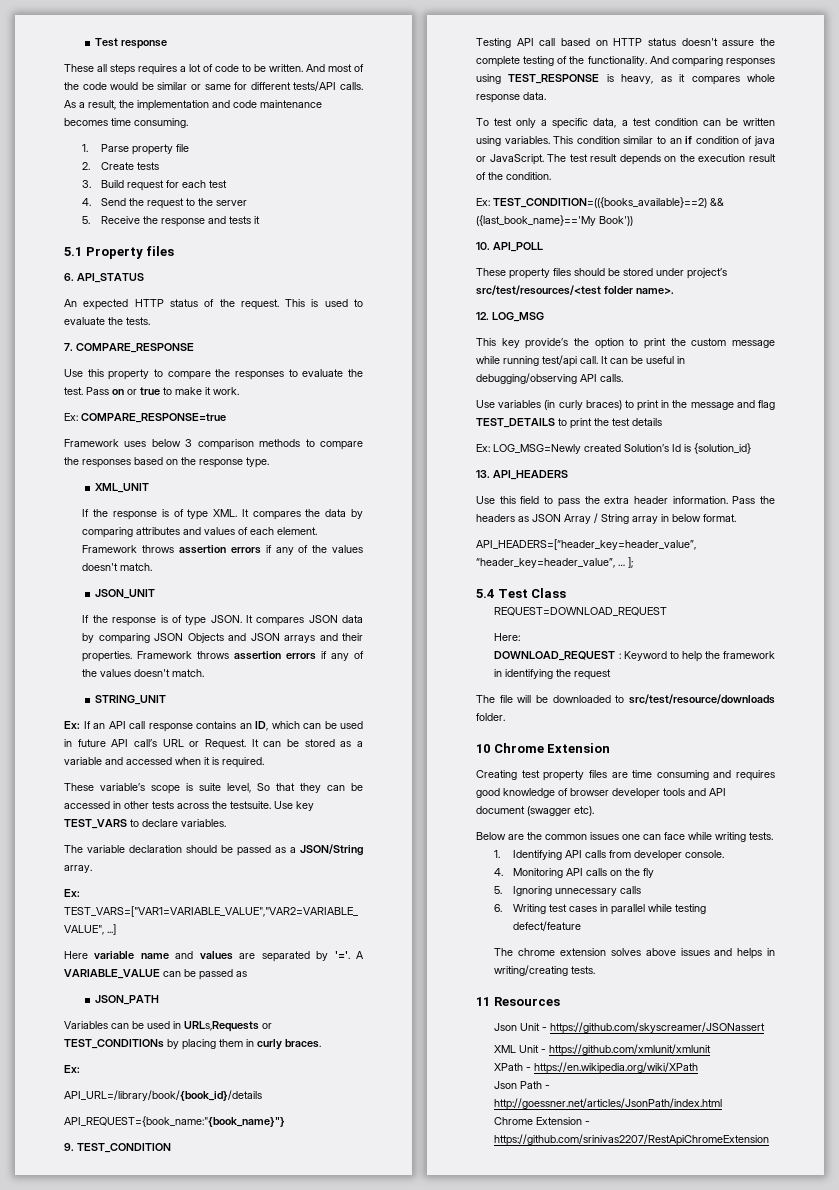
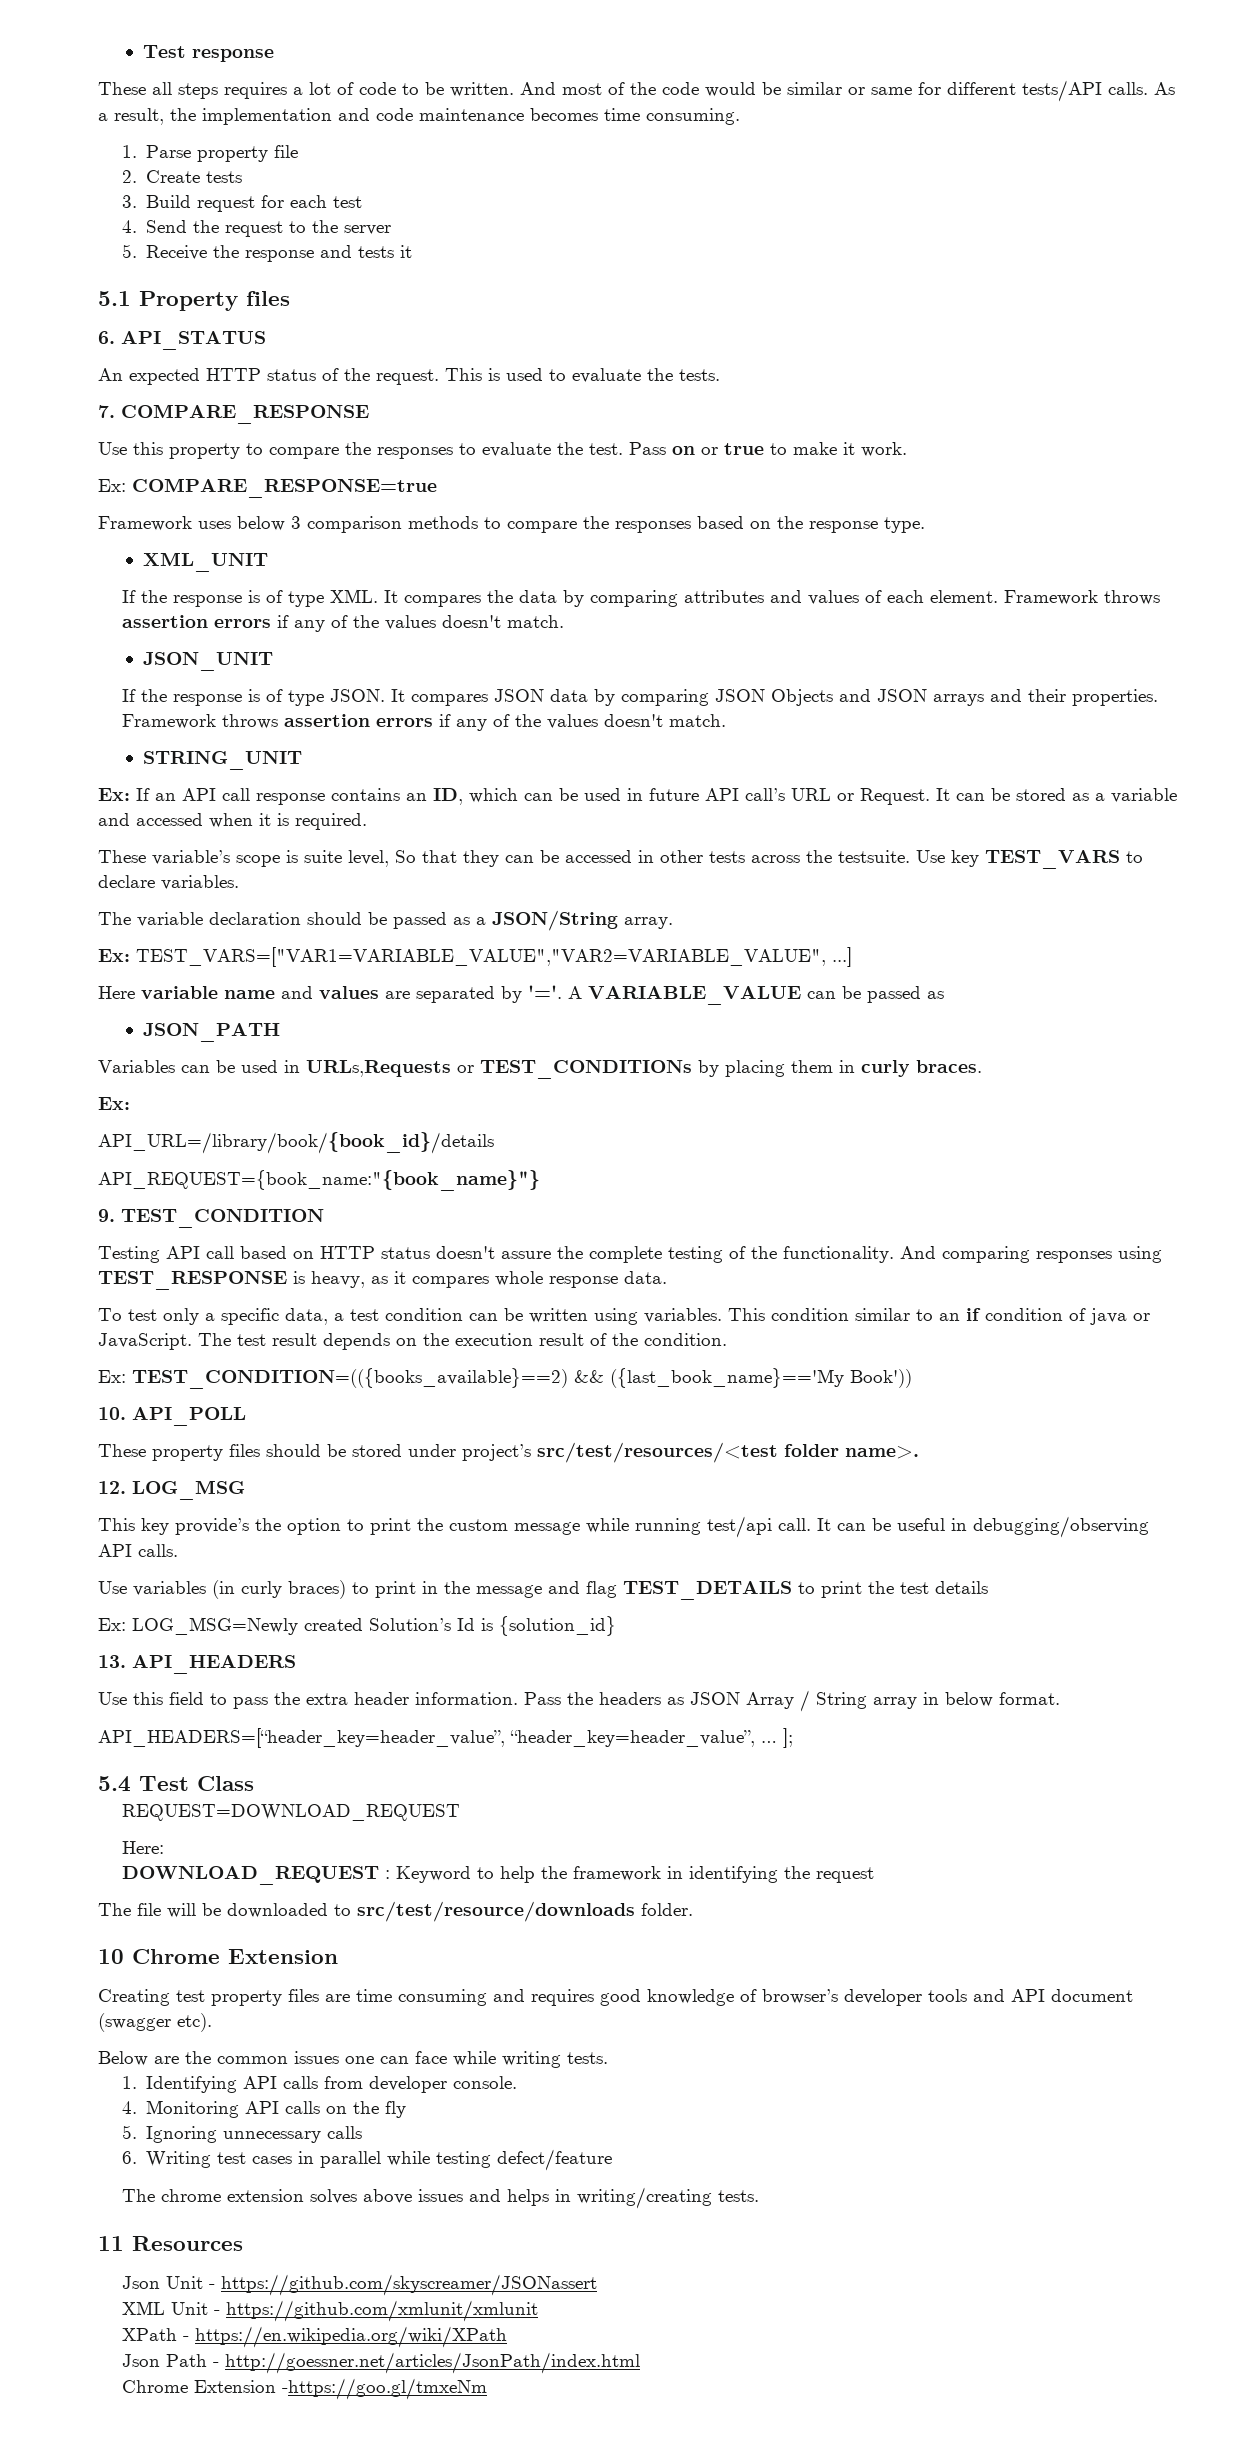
[570,788,609,796] browser -> [762,1989,838,2004] browser’s
[585,1121,591,1125] [494,1134,770,1146] - https://github.com/srinivas2207/RestApiChromeExtension -> [281,2378,487,2400] -https://goo.gl/tmxeNm

